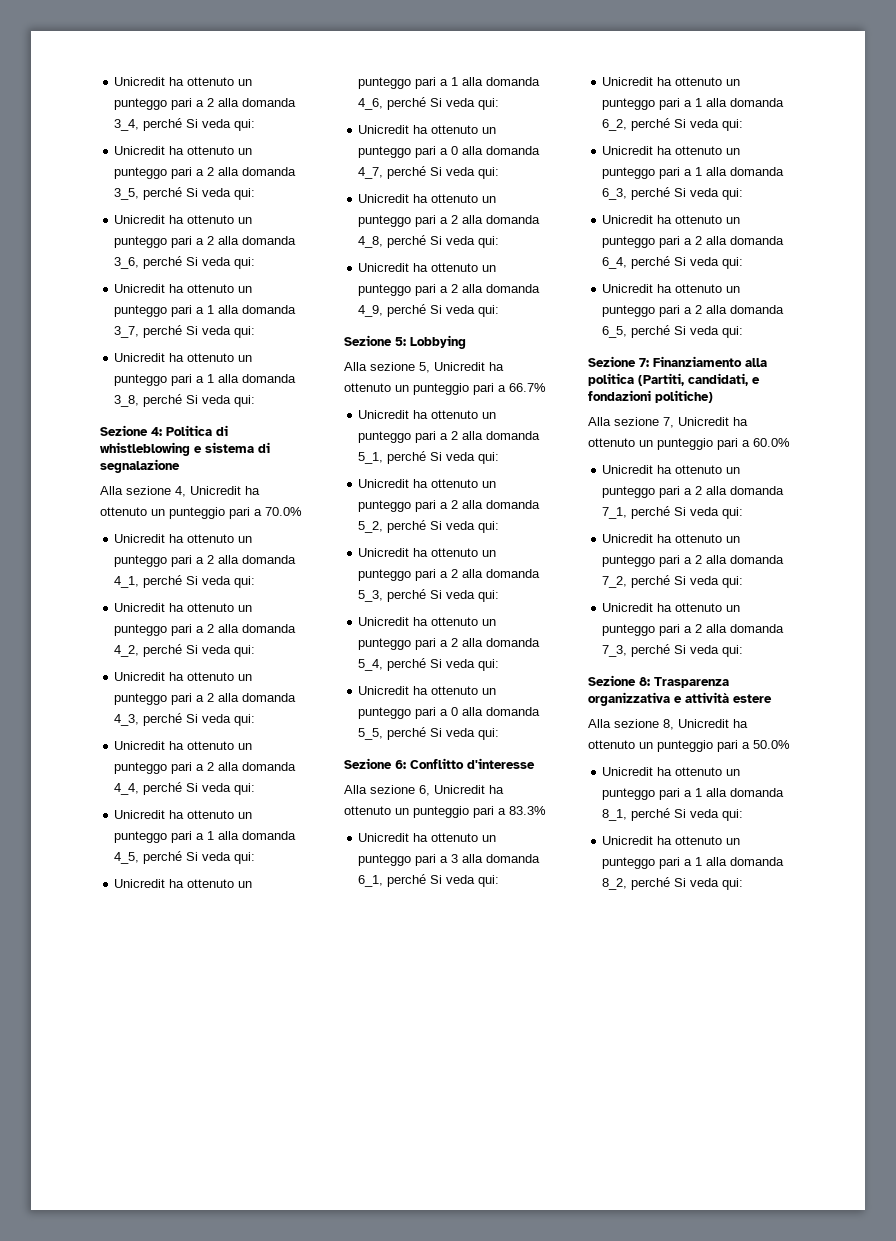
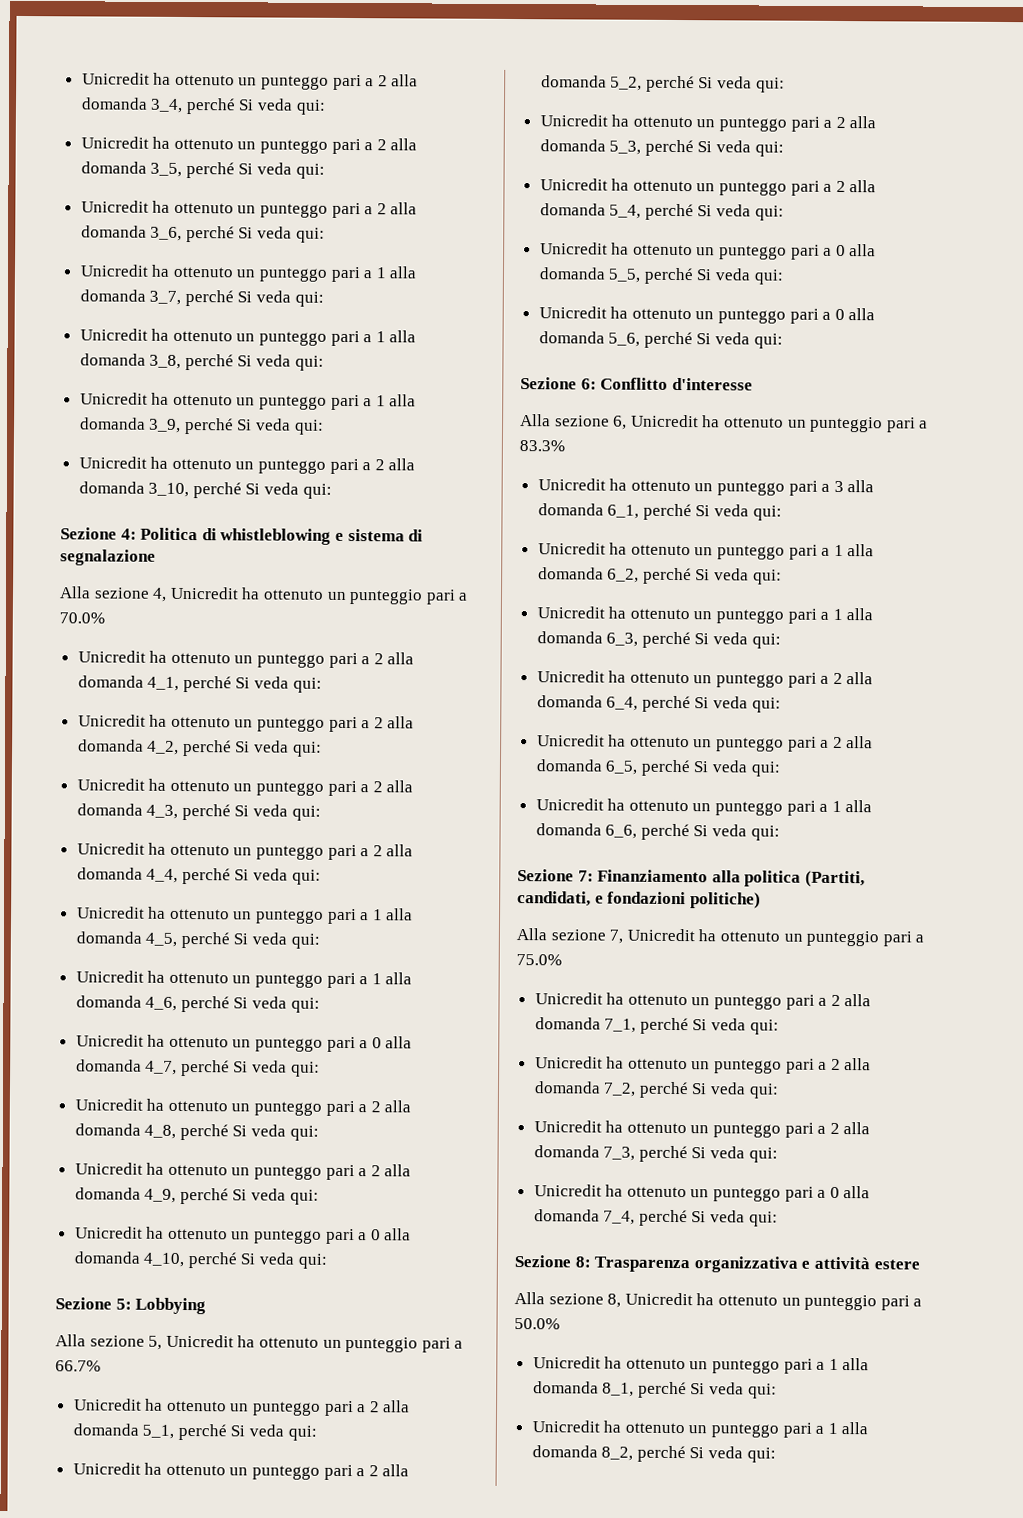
(256, 401) none -> [79,392,417,411] [79,417,324,435] [78,456,416,475] [78,481,332,499] // Unicredit ha ottenuto un punteggo pari a 1 alla domanda 3_9, perché Si veda qui: // Unicredit ha ottenuto un punteggo pari a 2 alla domanda 3_10, perché Si veda qui:
(500, 311) none -> [74,1226,412,1245] [73,1251,327,1269] // Unicredit ha ottenuto un punteggo pari a 0 alla domanda 4_10, perché Si veda qui:
(500, 734) none -> [538,306,876,324] [538,331,783,349] // Unicredit ha ottenuto un punteggo pari a 0 alla domanda 5_6, perché Si veda qui:
(744, 332) none -> [535,798,873,816] [535,823,780,841] // Unicredit ha ottenuto un punteggo pari a 1 alla domanda 6_6, perché Si veda qui:
[753,438,790,447] 60.0% -> [516,954,562,966] 75.0%
(744, 651) none -> [533,1184,871,1202] [533,1209,778,1227] // Unicredit ha ottenuto un punteggo pari a 0 alla domanda 7_4, perché Si veda qui:

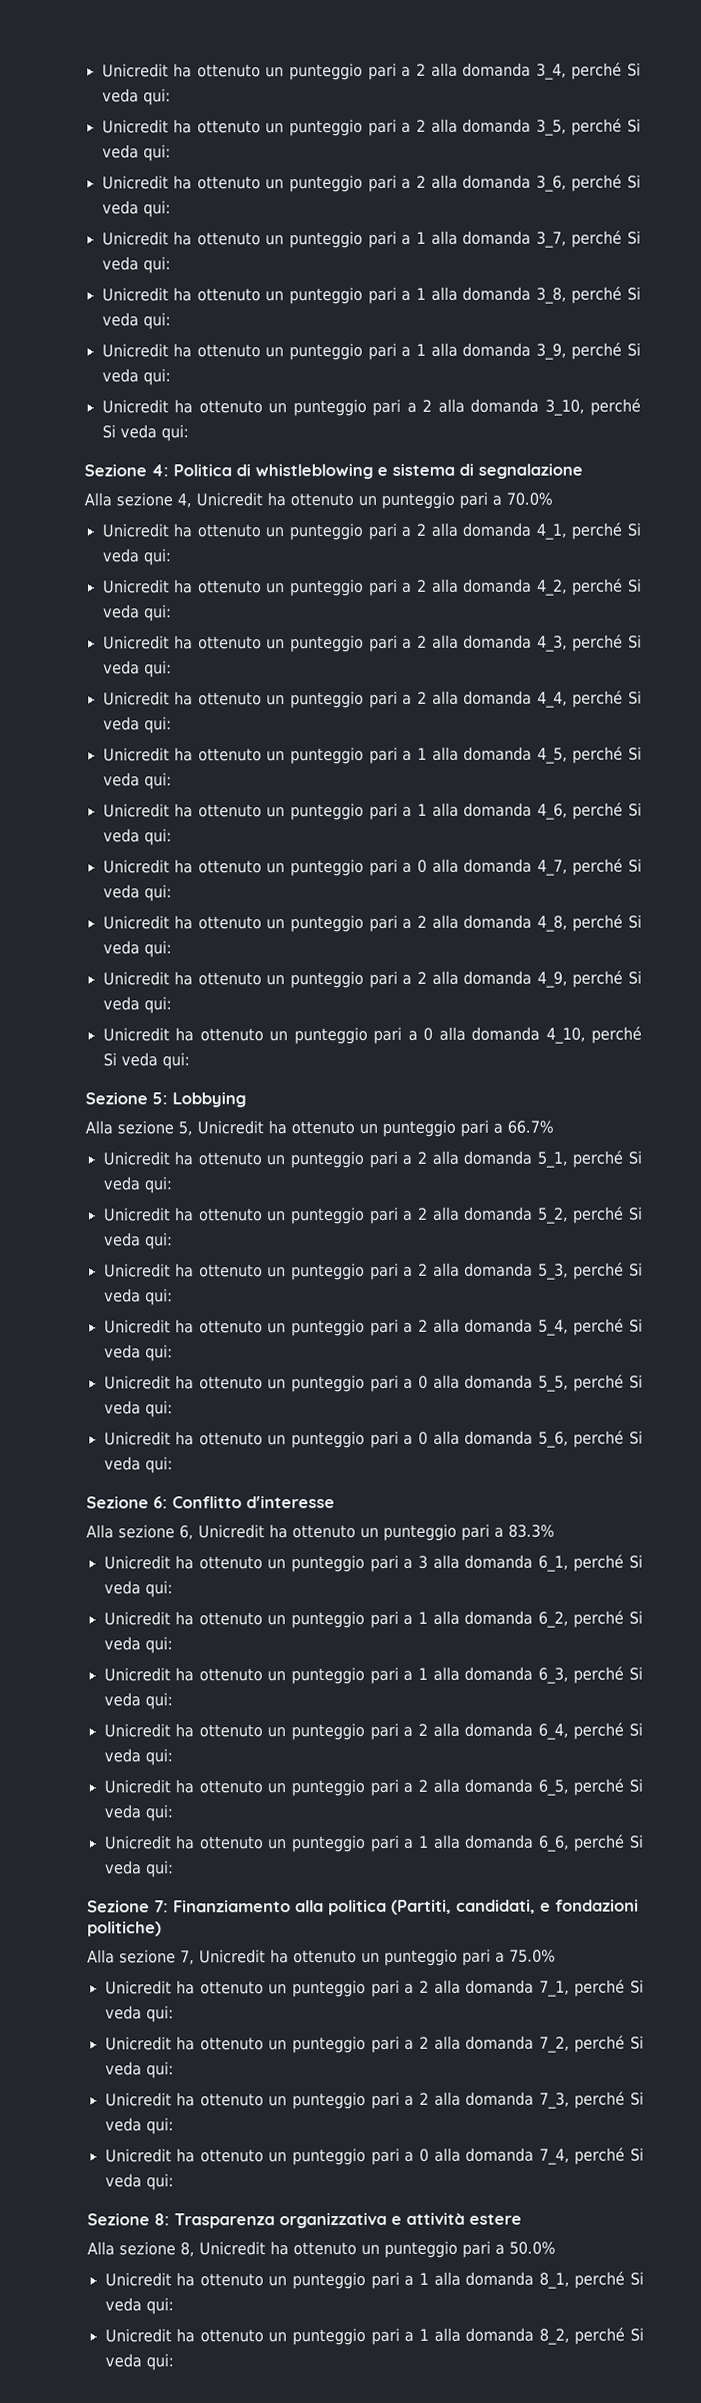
[81,72,330,90] Unicredit ha ottenuto un punteggo -> [101,62,364,81] Unicredit ha ottenuto un punteggio
[260,139,329,154] punteggo -> [289,118,364,137] punteggio
[260,203,329,218] punteggo -> [289,174,364,193] punteggio
[259,267,328,282] punteggo -> [289,230,364,249] punteggio
[259,331,328,346] punteggo -> [289,286,364,305] punteggio
[259,395,328,410] punteggo -> [289,342,364,361] punteggio
[258,459,327,474] punteggo -> [292,398,367,417] punteggio
[257,653,326,668] punteggo -> [289,522,364,541] punteggio
[257,717,326,732] punteggo -> [290,578,365,597] punteggio
[256,781,325,796] punteggo -> [290,634,365,653] punteggio
[256,845,325,860] punteggo -> [290,690,365,709] punteggio
[255,909,325,924] punteggo -> [290,746,365,765] punteggio
[255,973,324,988] punteggo -> [290,802,365,821] punteggio
[255,1037,324,1052] punteggo -> [290,858,365,877] punteggio
[254,1101,323,1116] punteggo -> [290,914,365,933] punteggio
[254,1165,323,1180] punteggo -> [290,970,365,989] punteggio
[254,1229,323,1244] punteggo -> [293,1026,368,1045] punteggio
[252,1401,322,1416] punteggo -> [290,1150,365,1169] punteggio
[252,1465,321,1480] punteggo -> [291,1206,366,1225] punteggio
[719,117,788,132] punteggo -> [291,1262,366,1281] punteggio
[719,181,788,196] punteggo -> [291,1318,366,1337] punteggio
[719,245,788,260] punteggo -> [291,1374,366,1393] punteggio
[718,309,787,324] punteggo -> [291,1430,366,1449] punteggio
[717,481,786,496] punteggo -> [291,1554,366,1573] punteggio
[717,545,786,560] punteggo -> [291,1610,366,1629] punteggio
[716,609,785,624] punteggo -> [291,1666,366,1685] punteggio
[716,673,785,688] punteggo -> [291,1722,366,1741] punteggio
[716,737,785,752] punteggo -> [291,1778,366,1797] punteggio
[715,801,784,816] punteggo -> [291,1834,367,1853] punteggio
[714,995,783,1010] punteggo -> [292,1979,367,1998] punteggio
[714,1059,783,1074] punteggo -> [292,2035,367,2054] punteggio
[713,1123,782,1138] punteggo -> [292,2091,367,2110] punteggio
[713,1187,782,1202] punteggo -> [292,2147,367,2166] punteggio
[712,1359,781,1374] punteggo -> [292,2271,367,2290] punteggio
[711,1423,780,1438] punteggo -> [292,2327,367,2346] punteggio

